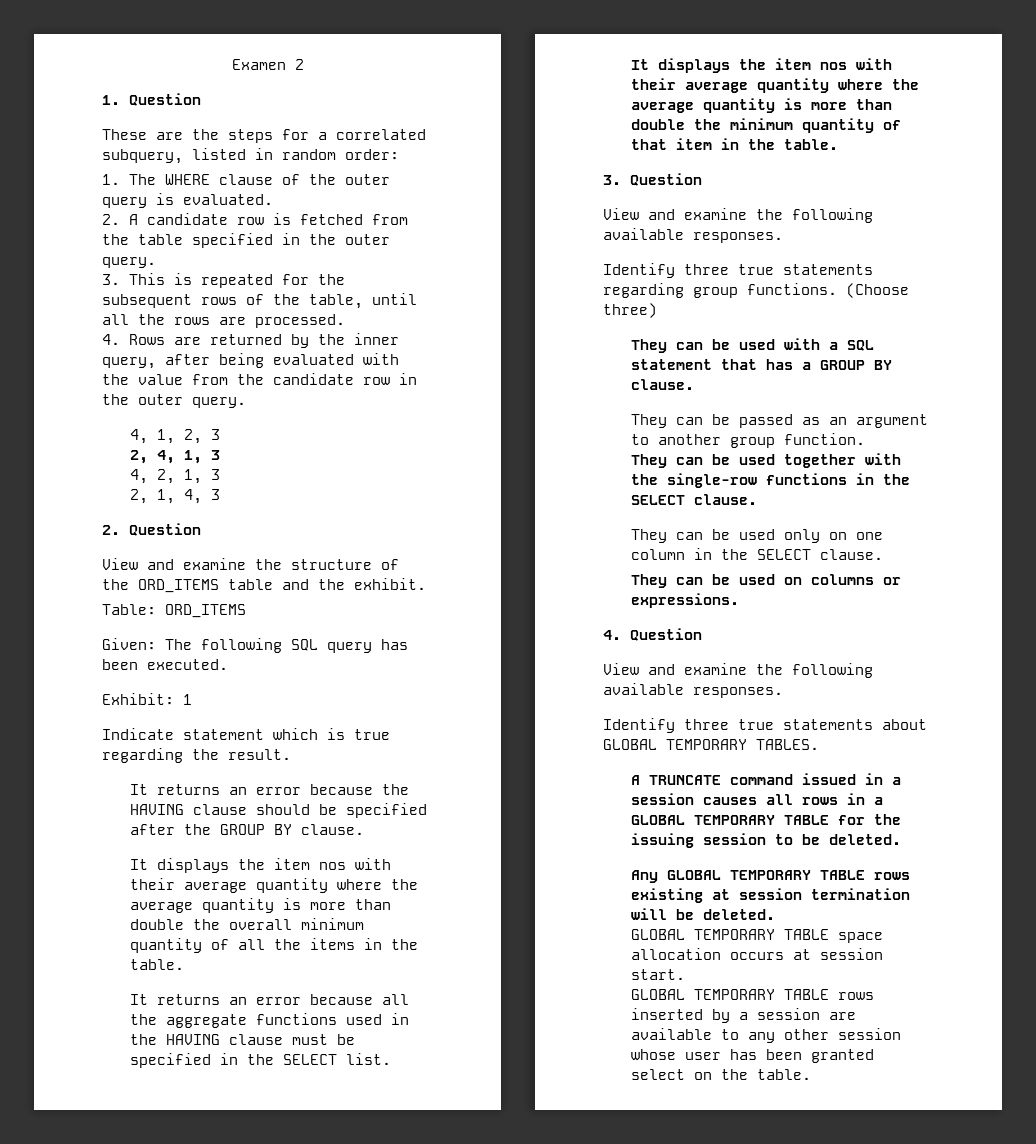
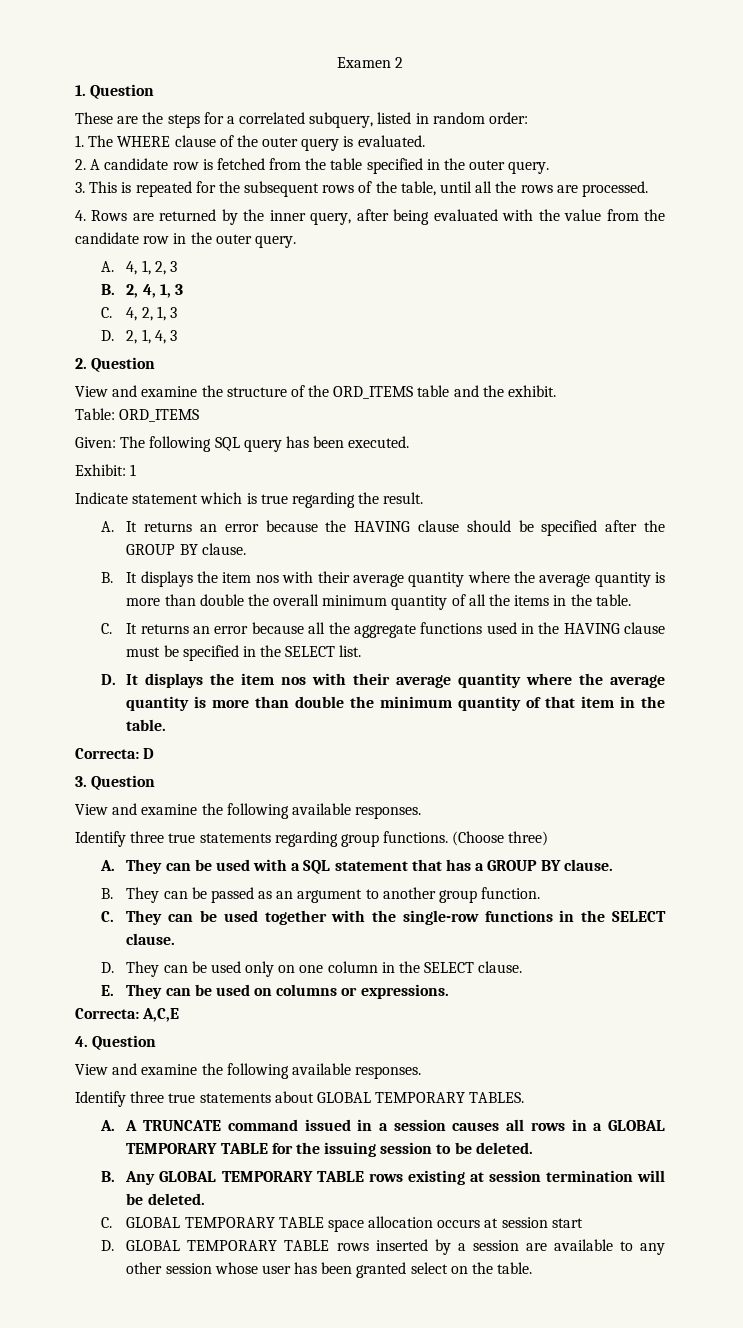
(246, 402) none -> [100,261,114,272] A.
(220, 434) none -> [100,284,115,295] B.
(220, 455) none -> [100,307,112,318] C.
(220, 474) none -> [100,330,114,341] D.
(291, 754) none -> [100,521,114,532] A.
(364, 829) none -> [100,572,113,583] B.
(184, 964) none -> [100,623,112,634] C.
(391, 1059) none -> [100,674,116,685] D.
(838, 144) none -> [75,748,155,759] // Correcta: D
(657, 310) none -> [99,860,115,871] A.
(694, 384) none -> [100,888,113,899] B.
(865, 439) none -> [100,911,114,922] C.
(757, 499) none -> [100,962,114,973] D.
(883, 554) none -> [100,985,114,996] E.
(739, 600) none -> [75,1008,180,1022] // Correcta: A,C,E
(819, 744) none -> [99,1120,115,1131] A.
(901, 839) none -> [100,1171,115,1182] B.
(775, 914) none -> [100,1217,112,1228] C.
[630,969,685,980] start. // -> [551,1218,583,1228] [100,1240,114,1251] start // D.

